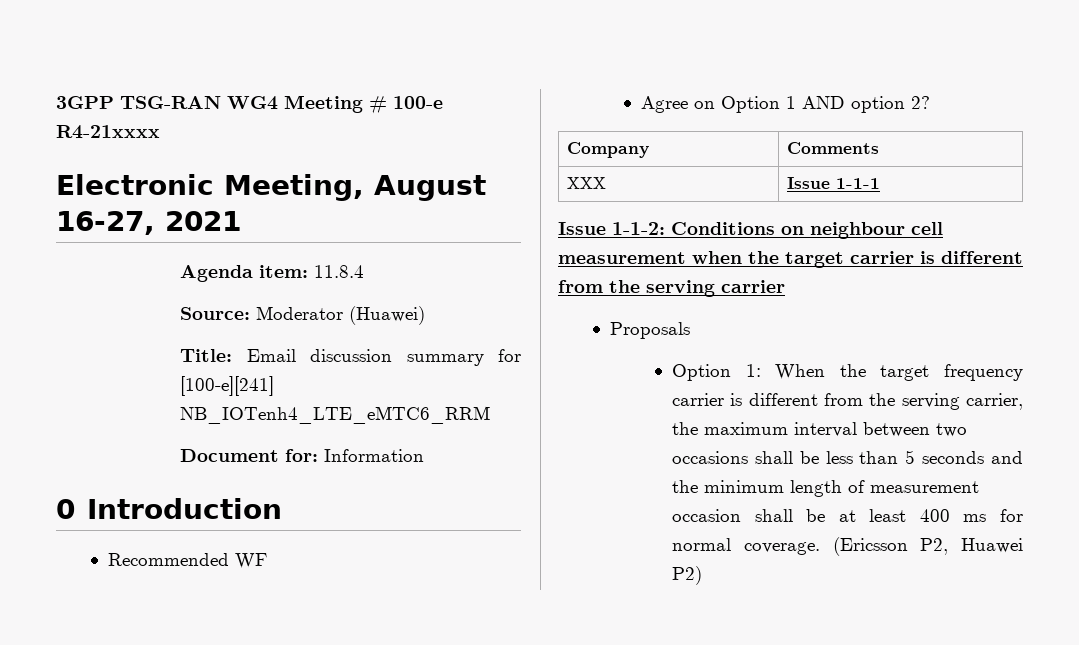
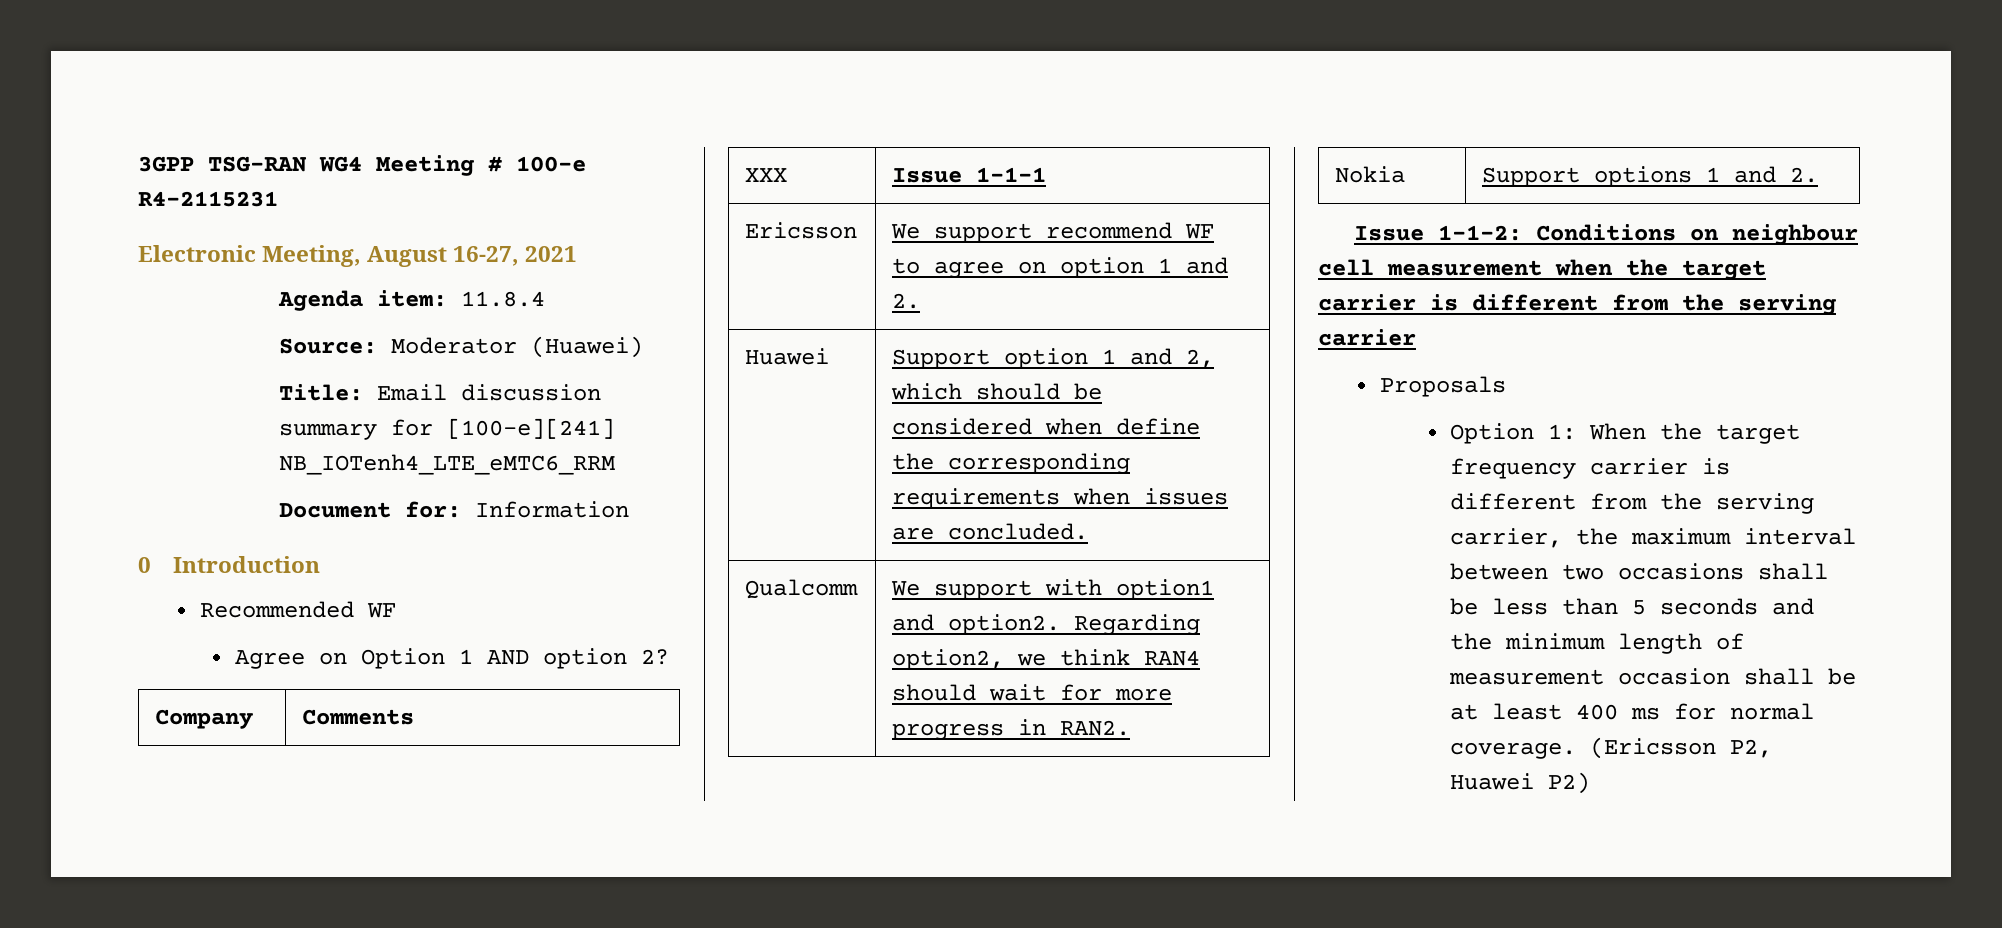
[56,125,160,139] R4-21xxxx -> [138,191,278,207] R4-2115231
(881, 183) none -> [745,222,858,239] [891,222,1215,243] [892,257,1229,278] [892,293,921,309] [745,348,830,365] [892,348,1215,369] [891,383,1103,400] [892,418,1201,435] [892,453,1131,474] [892,488,1229,509] [892,523,1089,540] [745,579,859,599] [891,579,1215,600] [892,614,1201,635] [892,649,1201,670] [892,684,1173,701] [892,719,1131,740] [1335,166,1406,183] [1482,166,1819,187] // Ericsson | We support recommend WF to agree on option 1 and 2. // Huawei | Support option 1 and 2, which should be considered when define the corresponding requirements when issues are concluded. // Qualcomm | We support with option1 and option2. Regarding option2, we think RAN4 should wait for more progress in RAN2. // Nokia | Support options 1 and 2.

